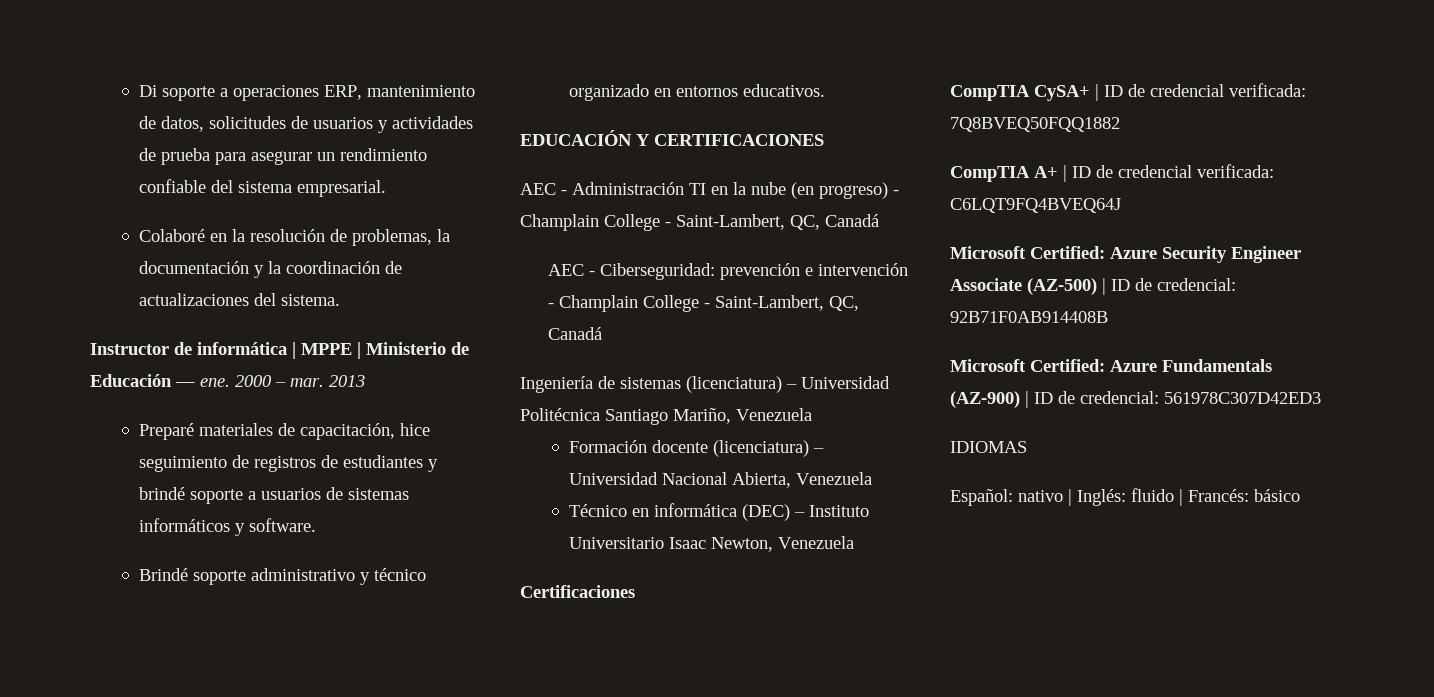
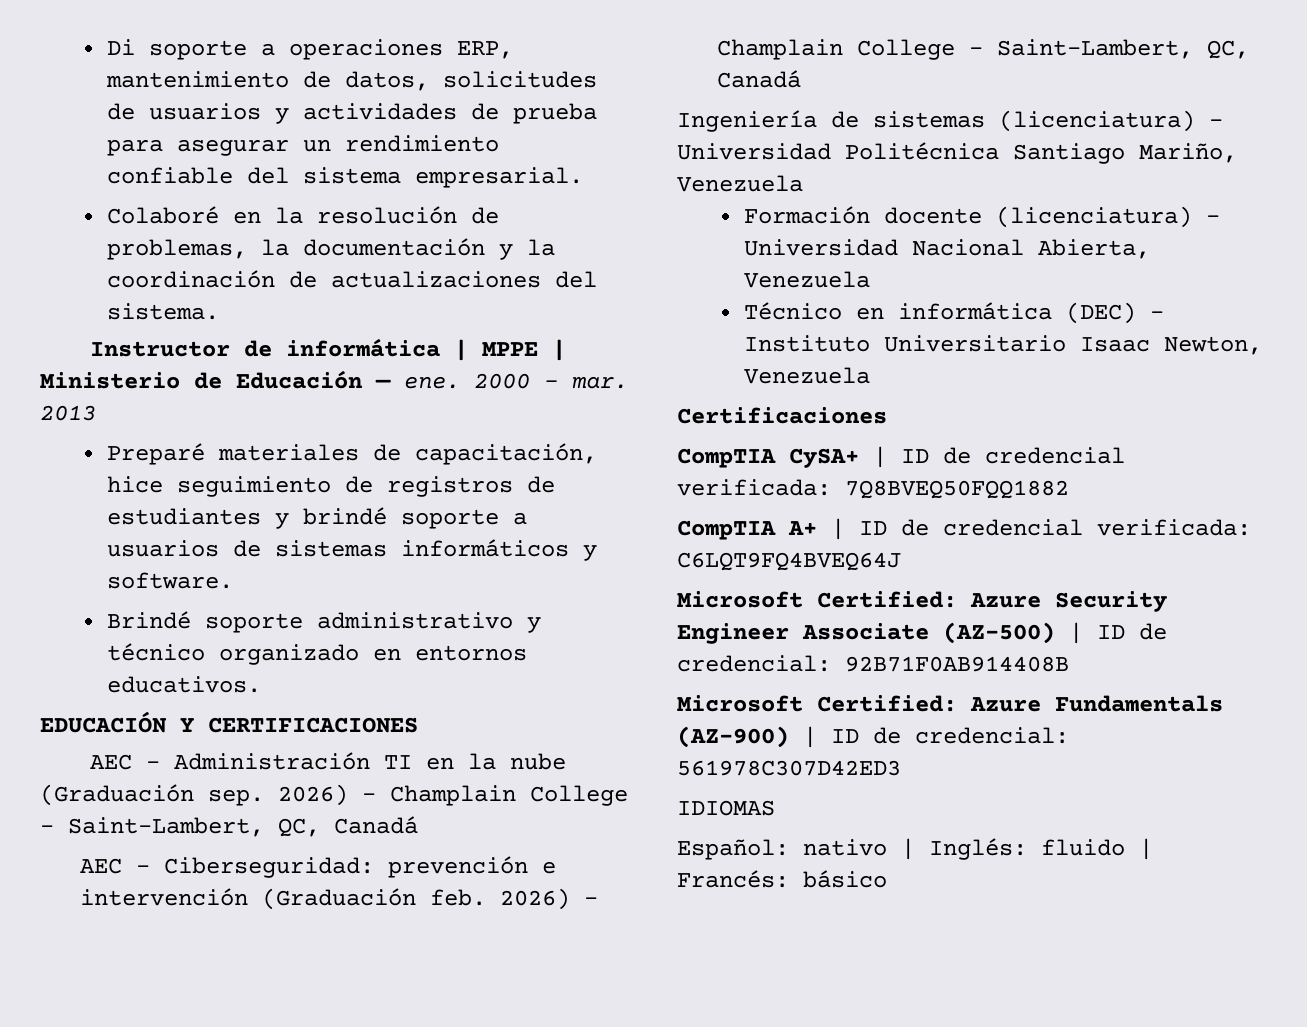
[791,182,888,199] (en progreso) -> [40,784,348,806] (Graduación sep. 2026)
(909, 269) none -> [262,888,571,910] (Graduación feb. 2026)

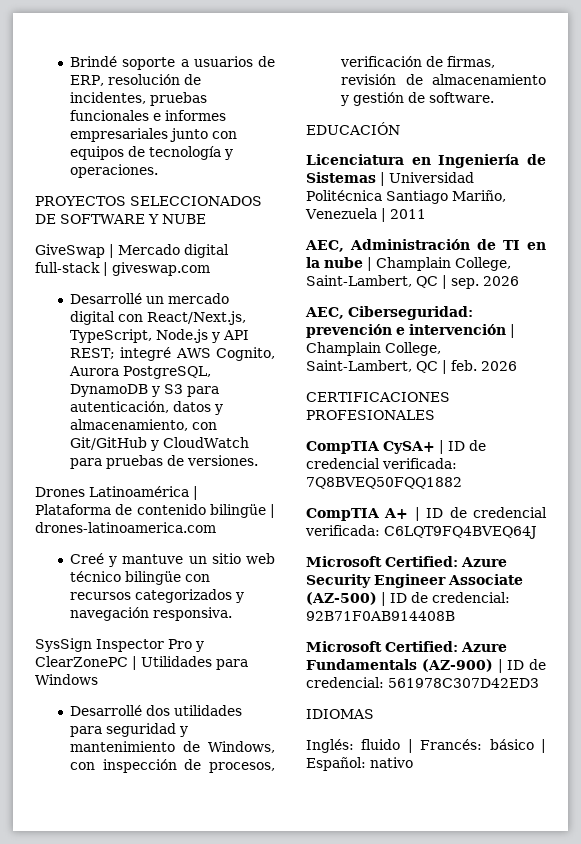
[106,39,513,60] [105,71,597,91] [106,103,597,124] [106,135,499,156] [106,167,583,188] [106,206,499,224] [106,238,555,260] [106,270,597,288] [106,303,219,320] [89,338,566,361] [40,370,628,389] [40,405,96,421] [106,443,597,465] [106,476,555,497] [106,507,527,529] [106,539,597,561] [106,572,233,589] [106,611,541,633] [106,643,527,665] [106,676,261,693] [40,711,418,733] [89,752,566,770] [40,784,628,806] [40,816,418,837] [80,856,557,878] [80,888,599,910] [717,39,1250,60] [717,70,802,88] [677,110,1223,132] Di soporte a operaciones ERP, mantenimiento de datos, solicitudes de usuarios y actividades de prueba para asegurar un rendimiento confiable del sistema empresarial. // Colaboré en la resolución de problemas, la documentación y la coordinación de actualizaciones del sistema. // Instructor de informática | MPPE | Ministerio de Educación — ene. 2000 – mar. 2013 // Preparé materiales de capacitación, hice seguimiento de registros de estudiantes y brindé soporte a usuarios de sistemas informáticos y software. // Brindé soporte administrativo y técnico organizado en entornos educativos. // EDUCACIÓN Y CERTIFICACIONES // AEC - Administración TI en la nube (Graduación sep. 2026) - Champlain College - Saint-Lambert, QC, Canadá // AEC - Ciberseguridad: prevención e intervención (Graduación feb. 2026) - Champlain College - Saint-Lambert, QC, Canadá // Ingeniería de sistemas (licenciatura) – -> [70,56,275,70] [70,74,201,86] [70,92,208,106] [70,110,227,121] [70,128,238,142] [70,146,234,160] [70,164,159,178] [35,196,262,206] [35,214,206,224] [35,244,229,258] [35,262,210,276] [70,293,230,304] [70,311,247,325] [70,329,250,343] [70,347,275,361] [69,366,212,379] [70,384,220,397] [70,401,224,415] [70,419,218,431] [70,437,250,451] [70,455,259,469] [35,486,198,500] [35,504,275,518] [35,522,216,533] [70,553,275,567] [70,571,211,585] [70,589,245,603] [70,607,233,621] [35,638,204,652] [35,656,248,670] [35,674,98,685] [70,705,243,716] [70,723,189,737] [70,741,275,753] [70,759,275,773] [340,56,496,68] [341,74,546,85] [340,92,495,106] [306,122,400,135] [306,154,546,168] [306,172,385,186] Brindé soporte a usuarios de ERP, resolución de incidentes, pruebas funcionales e informes empresariales junto con equipos de tecnología y operaciones. // PROYECTOS SELECCIONADOS DE SOFTWARE Y NUBE // GiveSwap | Mercado digital full-stack | giveswap.com // Desarrollé un mercado digital con React/Next.js, TypeScript, Node.js y API REST; integré AWS Cognito, Aurora PostgreSQL, DynamoDB y S3 para autenticación, datos y almacenamiento, con Git/GitHub y CloudWatch para pruebas de versiones. // Drones Latinoamérica | Plataforma de contenido bilingüe | drones-latinoamerica.com // Creé y mantuve un sitio web técnico bilingüe con recursos categorizados y navegación responsiva. // SysSign Inspector Pro y ClearZonePC | Utilidades para Windows // Desarrollé dos utilidades para seguridad y mantenimiento de Windows, con inspección de procesos, verificación de firmas, revisión de almacenamiento y gestión de software. // EDUCACIÓN // Licenciatura en Ingeniería de Sistemas |
[743,206,1220,228] [743,239,1150,259] [743,271,870,288] [743,302,1164,324] [743,335,1262,355] [743,367,870,384] [677,407,887,424] // Formación docente (licenciatura) – Universidad Nacional Abierta, Venezuela // Técnico en informática (DEC) – Instituto Universitario Isaac Newton, Venezuela // Certificaciones -> [380,208,426,222] [305,239,546,252] [306,257,511,271] [306,275,519,289] [305,306,473,320] [306,324,515,338] [306,342,441,356] [306,360,517,374] [306,392,450,402] [306,410,435,420] | 2011 // AEC, Administración de TI en la nube | Champlain College, Saint-Lambert, QC | sep. 2026 // AEC, Ciberseguridad: prevención e intervención | Champlain College, Saint-Lambert, QC | feb. 2026 // CERTIFICACIONES PROFESIONALES
[677,838,915,860] Español: nativo | -> (374, 714) none
(887, 879) none -> [541,739,546,753] [306,757,413,771] | Español: nativo

